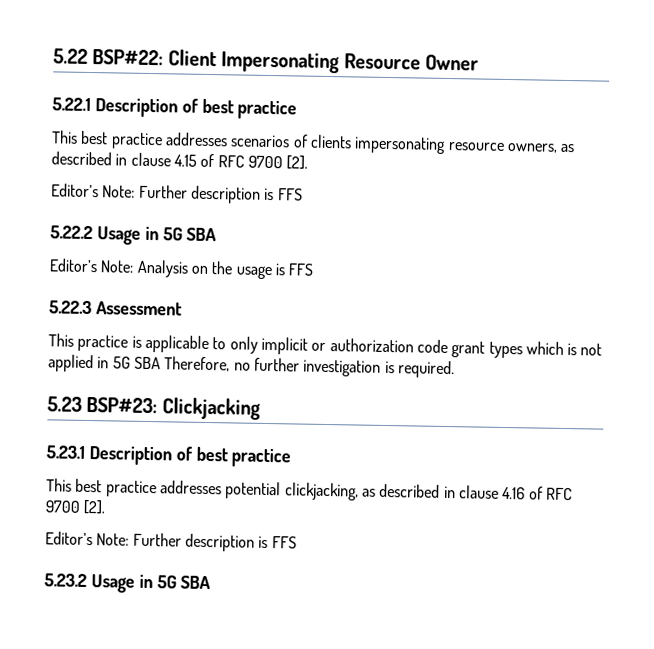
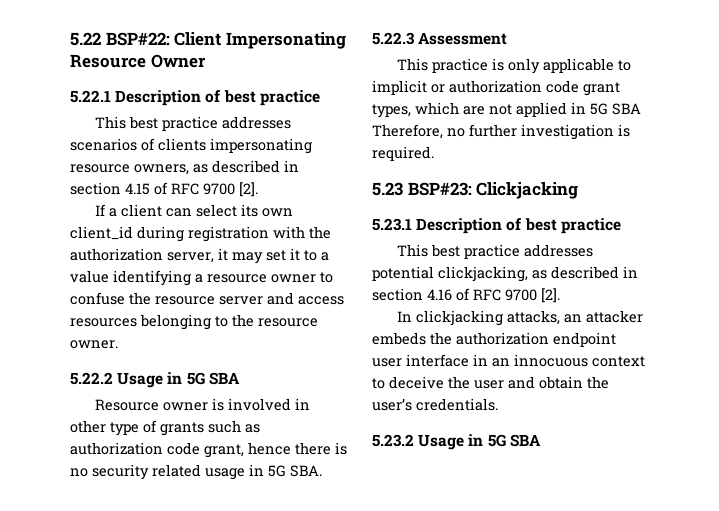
[130,152,171,167] clause -> [70,182,121,195] section
[51,183,303,204] Editor’s Note: Further description is FFS -> [95,204,294,217] [70,226,331,242] [70,248,329,264] [70,270,333,286] [70,292,344,305] [70,314,318,330] [70,340,118,349] If a client can select its own client_id during registration with the authorization server, it may set it to a value identifying a resource owner to confuse the resource server and access resources belonging to the resource owner.
[49,258,315,280] Editor’s Note: Analysis on the usage is FFS -> [95,398,311,411] [70,420,260,436] [70,442,347,458] [70,464,322,480] Resource owner is involved in other type of grants such as authorization code grant, hence there is no security related usage in 5G SBA.
(142, 341) none -> [508,58,541,74] only
[229,336,258,354] only -> (632, 65) none
[488,341,578,359] types which is -> [372,102,485,118] types, which are
[458,485,499,499] clause -> [372,288,423,301] section
[45,531,297,552] Editor’s Note: Further description is FFS -> [397,310,644,326] [372,332,616,347] [372,354,645,367] [372,376,609,389] [372,398,498,411] In clickjacking attacks, an attacker embeds the authorization endpoint user interface in an innocuous context to deceive the user and obtain the user’s credentials.

